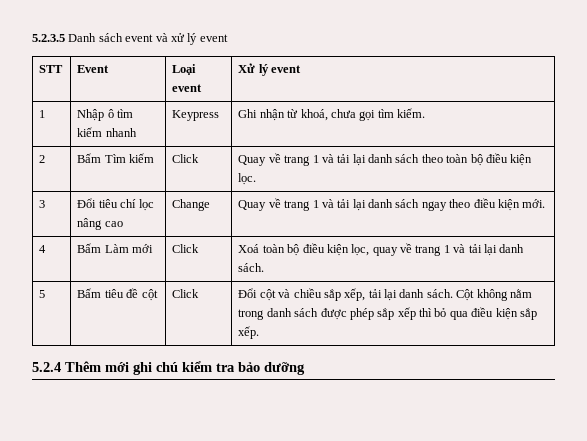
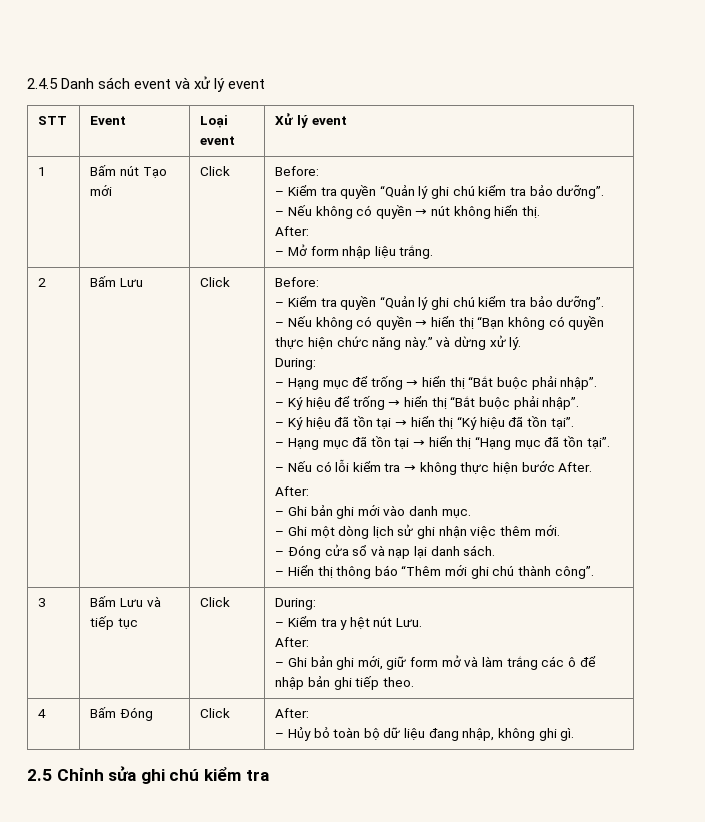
[32,34,65,42] 5.2.3.5 -> [27,78,58,89] 2.4.5
[77,109,134,121] [77,127,137,137] [172,110,220,121] [238,108,426,121] [39,155,46,163] [77,153,155,163] [172,154,200,163] [238,153,533,166] [238,173,257,185] [39,200,46,208] [77,198,154,211] [77,218,123,230] [172,199,211,211] [238,198,546,211] [39,245,47,253] [77,243,154,253] [172,244,200,253] [238,243,525,256] [238,263,265,272] [39,290,46,298] [77,288,158,301] [172,289,200,298] [238,288,532,301] [238,307,537,320] [238,326,260,339] [32,361,305,375] Nhập ô tìm kiếm nhanh | Keypress | Ghi nhận từ khoá, chưa gọi tìm kiếm. // 2 | Bấm Tìm kiếm | Click | Quay về trang 1 và tải lại danh sách theo toàn bộ điều kiện lọc. // 3 | Đổi tiêu chí lọc nâng cao | Change | Quay về trang 1 và tải lại danh sách ngay theo điều kiện mới. // 4 | Bấm Làm mới | Click | Xoá toàn bộ điều kiện lọc, quay về trang 1 và tải lại danh sách. // 5 | Bấm tiêu đề cột | Click | Đổi cột và chiều sắp xếp, tải lại danh sách. Cột không nằm trong danh sách được phép sắp xếp thì bỏ qua điều kiện sắp xếp. // 5.2.4 Thêm mới ghi chú kiểm tra bảo dưỡng -> [90,165,167,178] [90,185,113,196] [200,166,231,176] [275,166,320,176] [275,184,605,199] [275,204,541,219] [275,226,310,236] [275,244,434,259] [38,278,47,287] [90,276,143,287] [200,277,231,287] [275,277,320,287] [275,295,605,310] [275,315,605,330] [275,335,522,350] [275,358,317,370] [275,375,598,390] [275,395,580,410] [275,415,574,430] [275,435,610,450] [275,459,593,475] [275,486,310,496] [275,505,471,519] [275,524,560,539] [275,544,496,559] [275,564,594,579] [38,598,47,607] [90,596,161,607] [90,616,138,630] [200,597,231,607] [275,598,317,610] [275,615,423,630] [275,637,310,647] [275,655,596,670] [275,676,414,690] [38,709,47,718] [90,707,153,721] [200,708,231,718] [275,708,310,718] [275,727,575,741] [27,766,269,784] Bấm nút Tạo mới | Click | Before: // – Kiểm tra quyền “Quản lý ghi chú kiểm tra bảo dưỡng”. // – Nếu không có quyền → nút không hiển thị. // After: // – Mở form nhập liệu trắng. // 2 | Bấm Lưu | Click | Before: // – Kiểm tra quyền “Quản lý ghi chú kiểm tra bảo dưỡng”. // – Nếu không có quyền → hiển thị “Bạn không có quyền thực hiện chức năng này.” và dừng xử lý. // During: // – Hạng mục để trống → hiển thị “Bắt buộc phải nhập”. // – Ký hiệu để trống → hiển thị “Bắt buộc phải nhập”. // – Ký hiệu đã tồn tại → hiển thị “Ký hiệu đã tồn tại”. // – Hạng mục đã tồn tại → hiển thị “Hạng mục đã tồn tại”. // – Nếu có lỗi kiểm tra → không thực hiện bước After. // After: // – Ghi bản ghi mới vào danh mục. // – Ghi một dòng lịch sử ghi nhận việc thêm mới. // – Đóng cửa sổ và nạp lại danh sách. // – Hiển thị thông báo “Thêm mới ghi chú thành công”. // 3 | Bấm Lưu và tiếp tục | Click | During: // – Kiểm tra y hệt nút Lưu. // After: // – Ghi bản ghi mới, giữ form mở và làm trắng các ô để nhập bản ghi tiếp theo. // 4 | Bấm Đóng | Click | After: // – Hủy bỏ toàn bộ dữ liệu đang nhập, không ghi gì. // 2.5 Chỉnh sửa ghi chú kiểm tra

